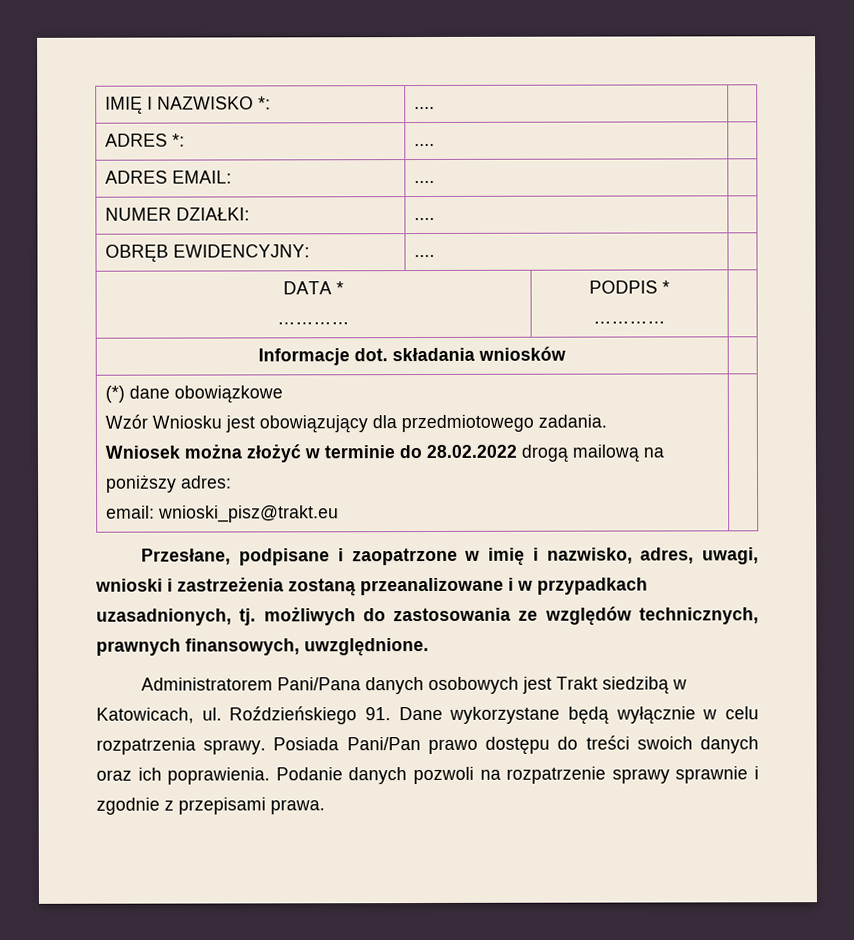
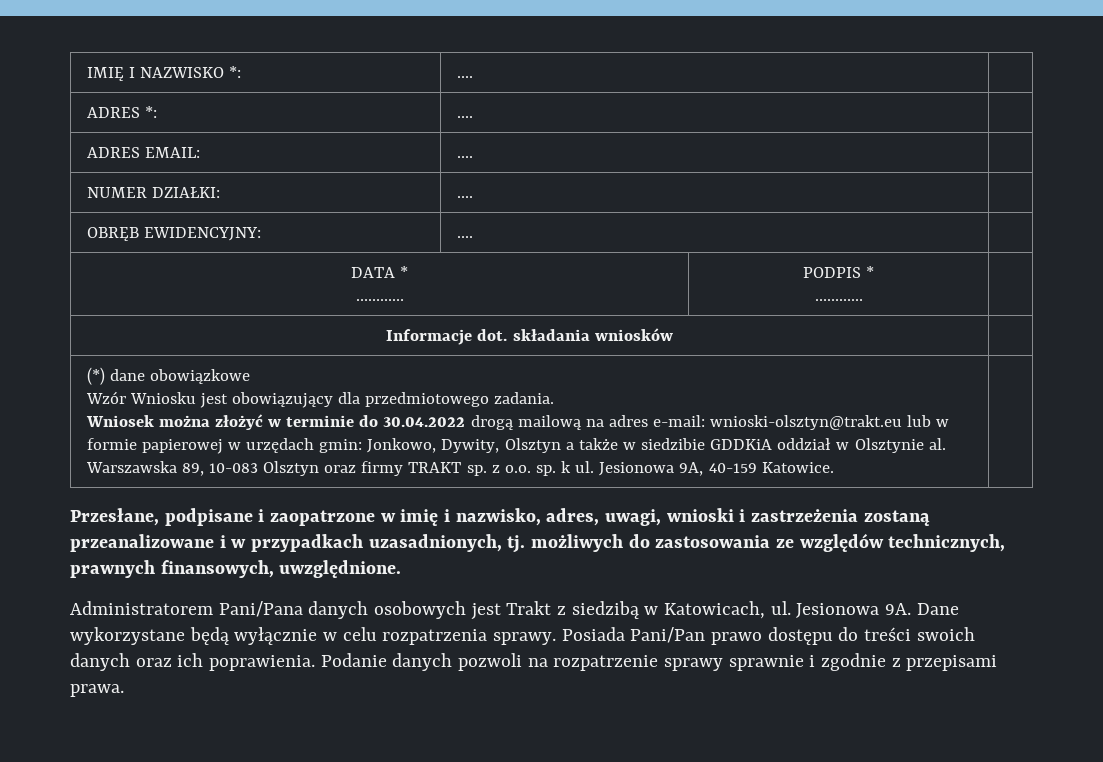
[425,444,517,459] 28.02.2022 -> [383,417,466,427] 30.04.2022
[105,474,232,493] [105,505,339,523] poniższy adres: // email: wnioski_pisz@trakt.eu -> [608,415,950,430] [86,438,946,454] [85,461,834,476] adres e-mail: wnioski-olsztyn@trakt.eu lub w formie papierowej w urzędach gmin: Jonkowo, Dywity, Olsztyn a także w siedzibie GDDKiA oddział w Olsztynie al. Warszawska 89, 10-083 Olsztyn oraz firmy TRAKT sp. z o.o. sp. k ul. Jesionowa 9A, 40-159 Katowice.
(599, 683) none -> [557,606,567,615] z
[229,706,392,725] Roździeńskiego 91. -> [796,603,912,618] Jesionowa 9A.

